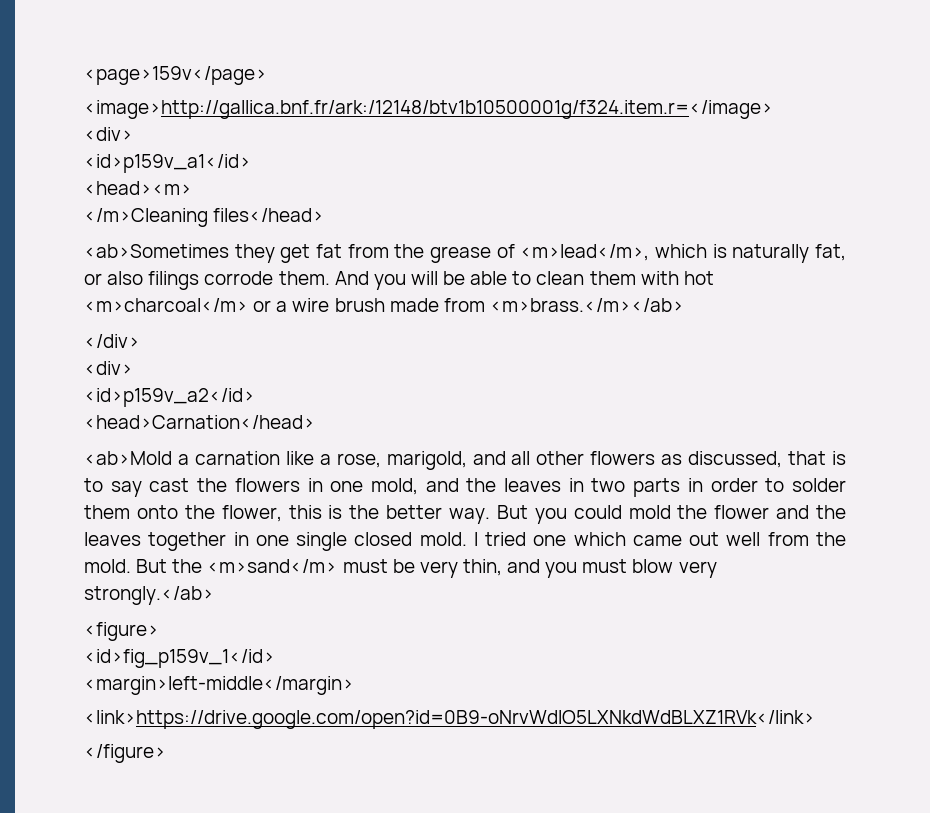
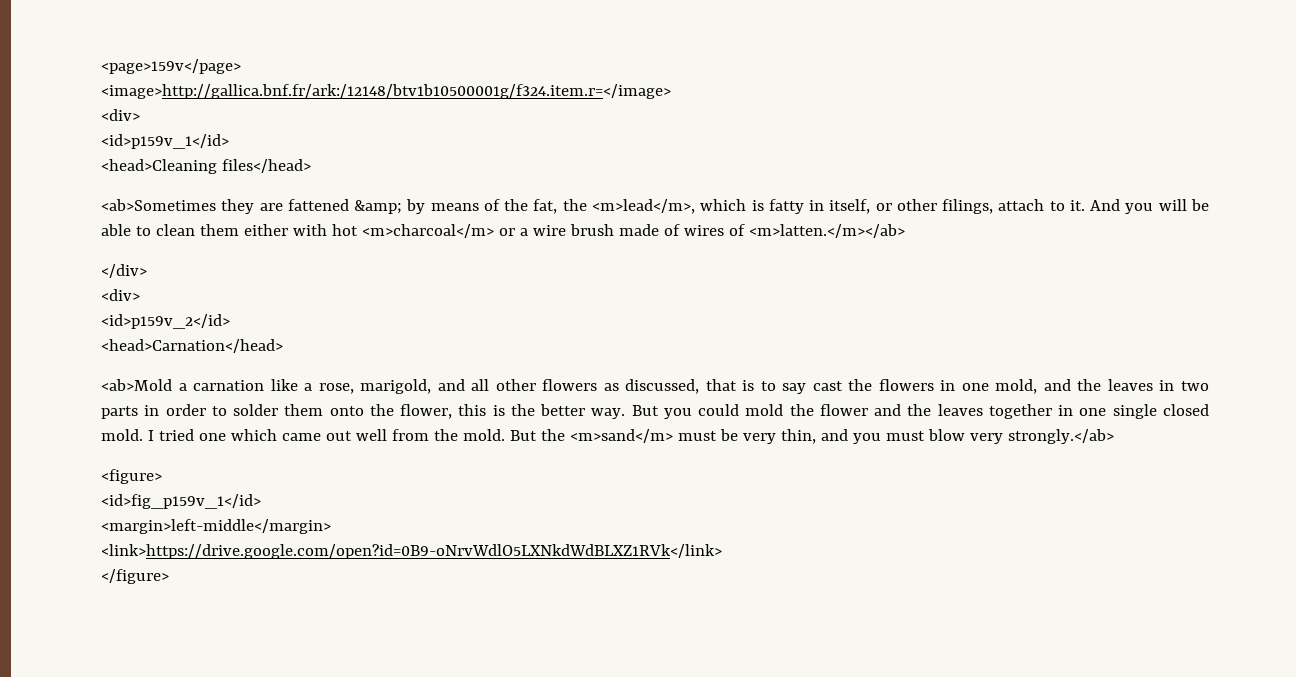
[84,154,251,173] [84,181,192,195] [84,208,208,227] <id>p159v_a1</id> // <head><m> // </m>Cleaning -> [101,134,229,149] [101,159,217,174] <id>p159v_1</id> // <head>Cleaning
[280,244,846,263] [84,271,330,290] get fat from the grease of <m>lead</m>, which is naturally fat, or also filings corrode them. -> [259,199,1085,214] are fattened &amp; by means of the fat, the <m>lead</m>, which is fatty in itself, or other filings, attach to it.
(636, 278) none -> [243,224,288,236] either
[443,298,684,312] from <m>brass.</m></ab> -> [663,224,905,238] of wires of <m>latten.</m></ab>
[84,388,255,407] <id>p159v_a2</id> -> [101,314,230,329] <id>p159v_2</id>

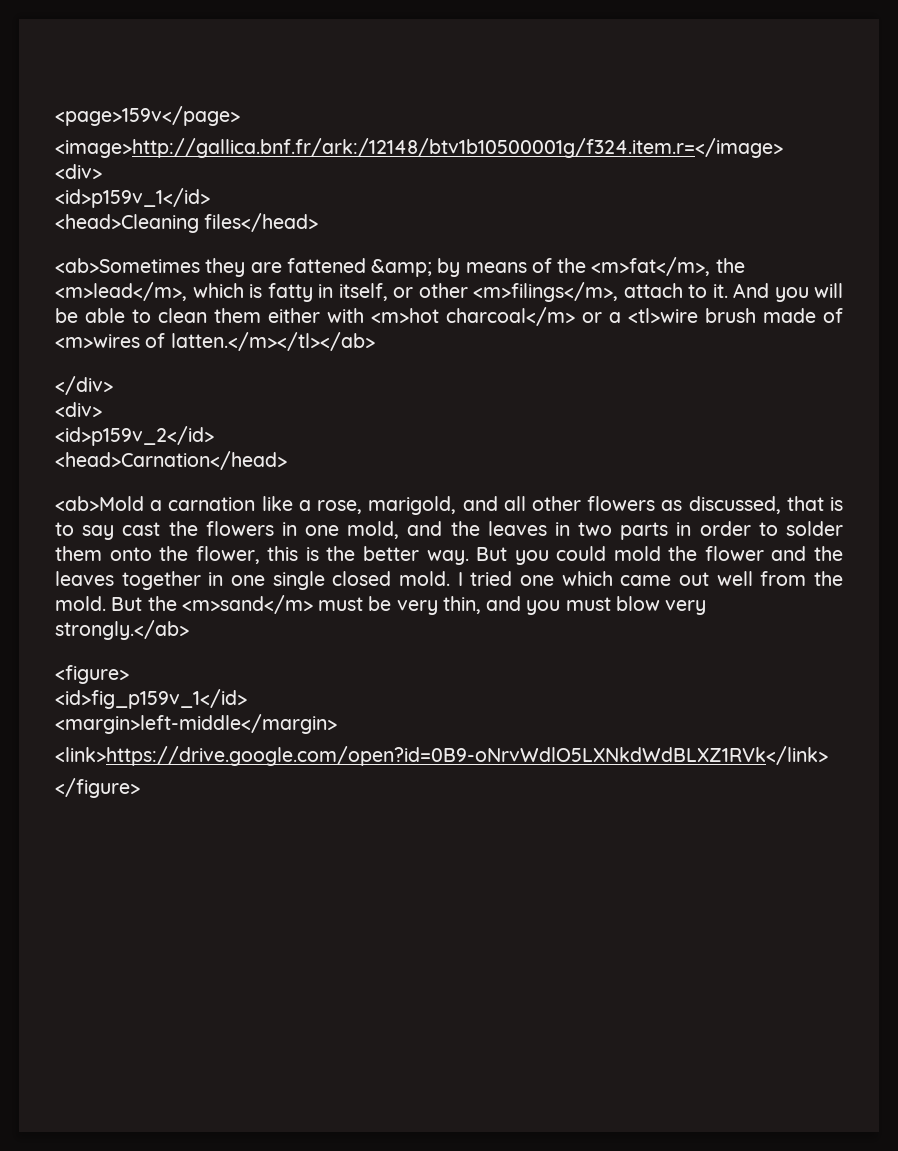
[533,199,558,214] fat, -> [591,257,711,276] <m>fat</m>,
[942,199,994,214] filings, -> [473,282,618,302] <m>filings</m>,
[331,224,494,238] hot <m>charcoal</m> -> [371,307,575,326] <m>hot charcoal</m>
[532,225,566,236] wire -> [628,308,698,323] <tl>wire
[683,224,905,238] wires of <m>latten.</m></ab> -> [55,332,375,351] <m>wires of latten.</m></tl></ab>

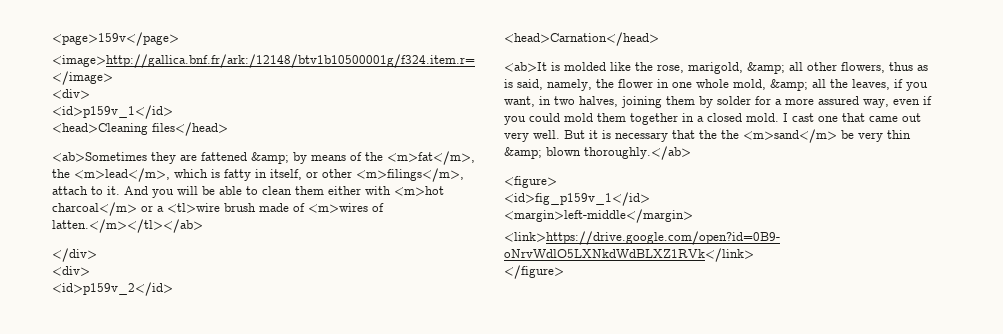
[55,496,311,511] <ab>Mold a carnation like a -> [504,62,653,72] <ab>It is molded like the
[462,496,498,511] and -> [747,62,785,74] &amp;
[587,496,843,514] [55,521,843,540] [55,546,843,565] [55,571,843,590] [55,596,143,611] flowers as discussed, that is to say cast the flowers in one mold, and the leaves in two parts in order to solder them onto the flower, this is the better way. But you could mold the flower and the leaves together in one single closed mold. I tried one which came out well from the mold. But -> [841,62,928,73] [504,79,928,91] [504,96,932,108] [504,113,921,125] [504,130,717,142] flowers, thus as is said, namely, the flower in one whole mold, &amp; all the leaves, if you want, in two halves, joining them by solder for a more assured way, even if you could mold them together in a closed mold. I cast one that came out very well. But it is necessary that the
[318,597,364,611] must -> (837, 136) none
[442,596,707,615] [55,620,189,640] thin, and you must blow very strongly.</ab> -> [887,130,911,139] [504,146,691,160] thin &amp; blown thoroughly.</ab>

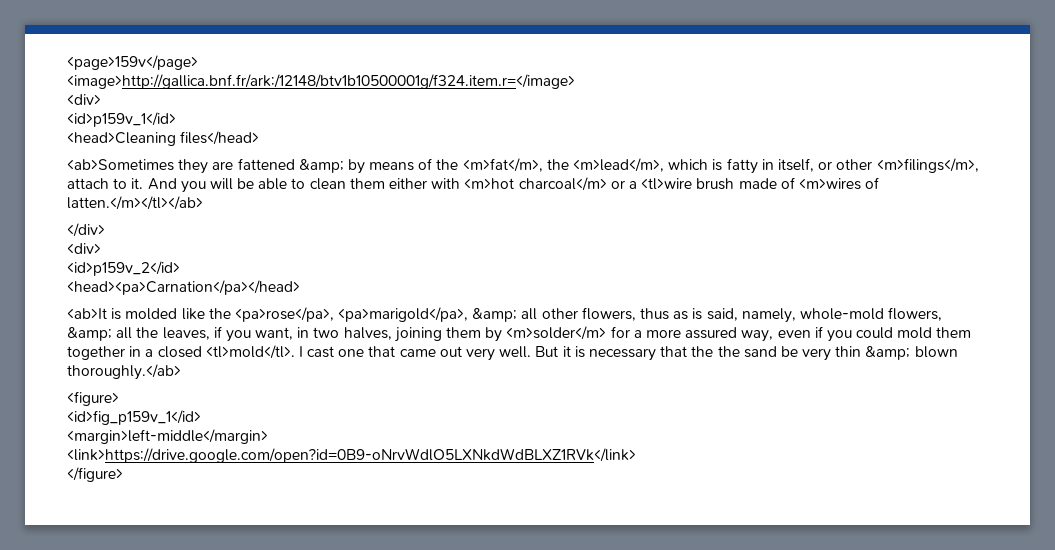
[504,32,659,46] <head>Carnation</head> -> [67,280,300,295] <head><pa>Carnation</pa></head>
[657,62,743,74] rose, marigold, -> [234,307,469,322] <pa>rose</pa>, <pa>marigold</pa>,
[596,79,766,90] the flower in one whole mold, -> [799,307,943,321] whole-mold flowers,
[717,96,751,105] solder -> [506,326,607,340] <m>solder</m>
[746,113,779,122] mold. -> [205,345,295,359] <tl>mold</tl>.
[743,129,837,143] <m>sand</m> -> [743,346,777,358] sand

